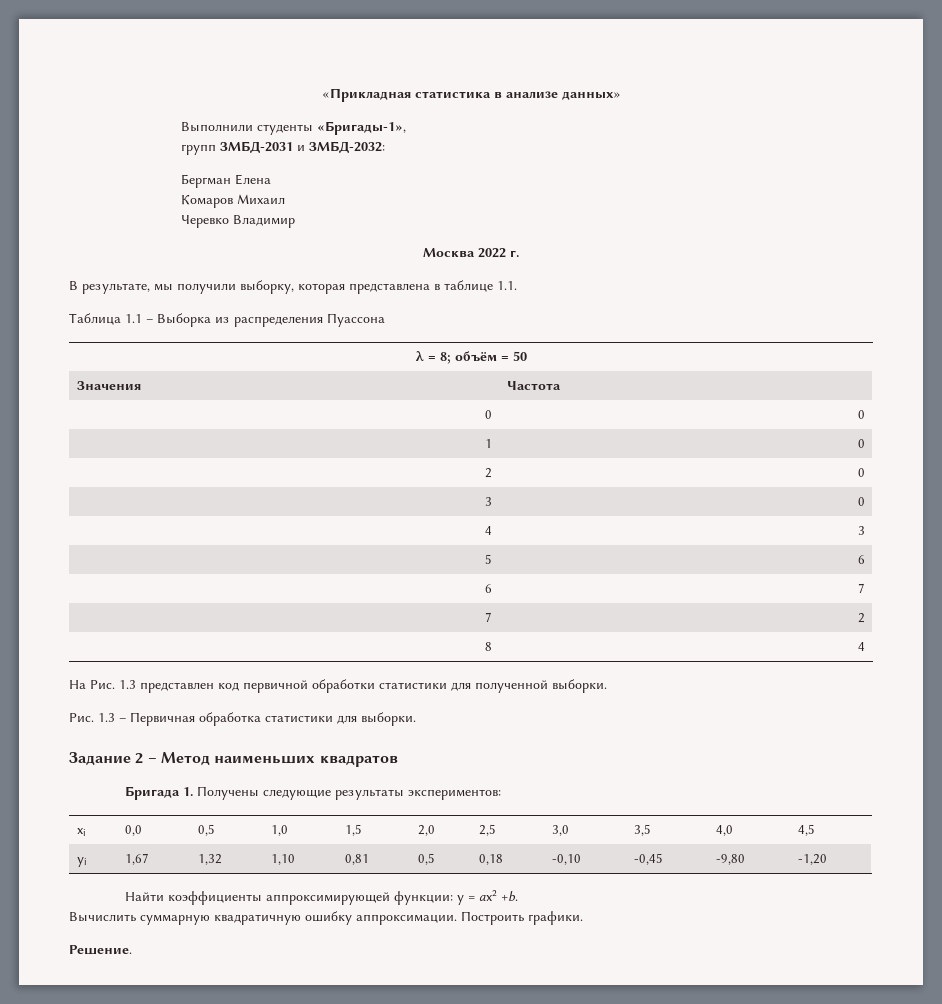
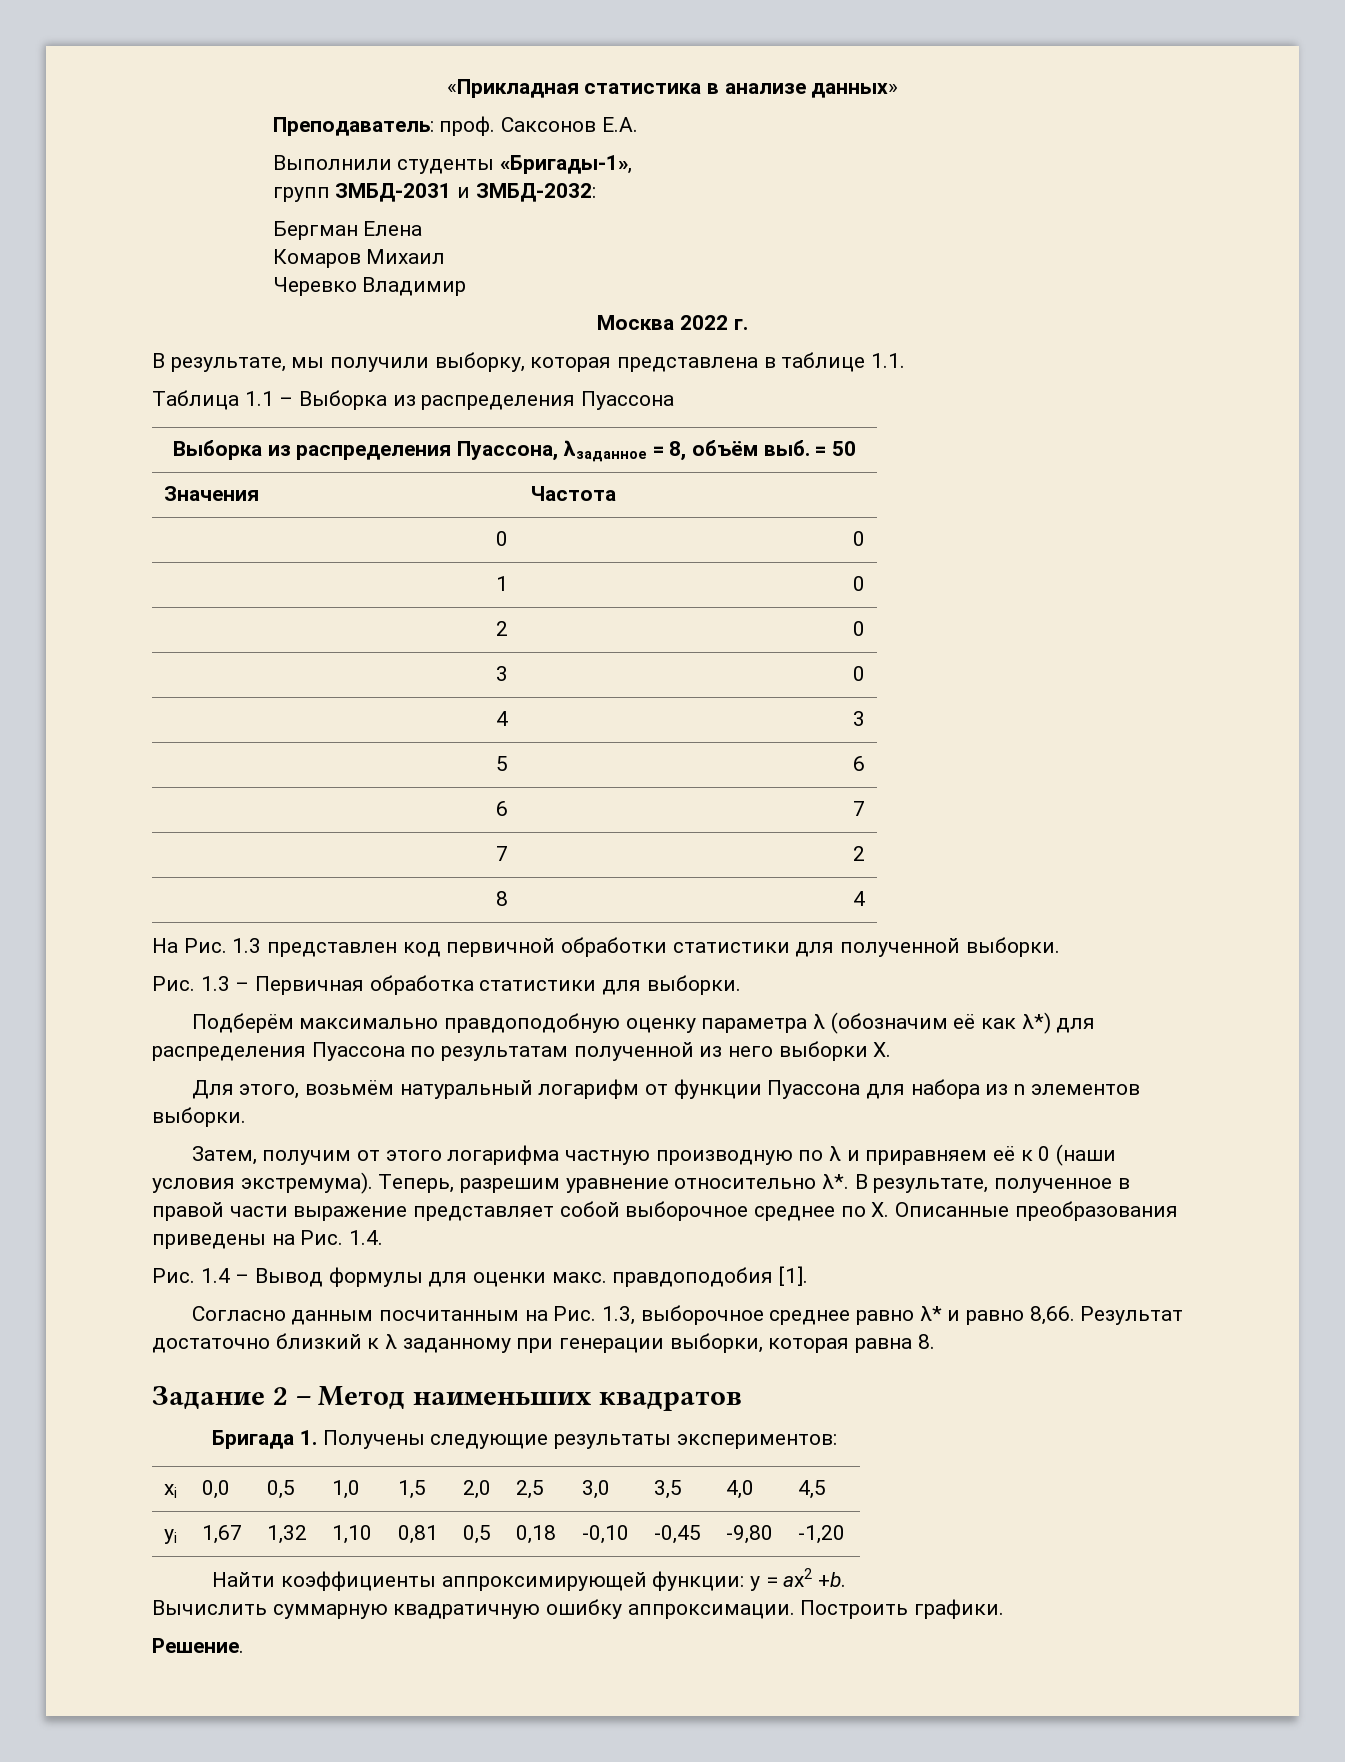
(621, 95) none -> [272,116,638,136] // Преподаватель: проф. Саксонов Е.А.
[414,351,497,364] λ = 8; объём -> [173,440,810,462] Выборка из распределения Пуассона, λзаданное = 8, объём выб.
(416, 719) none -> [191,1012,1096,1034] [152,1041,892,1061] [191,1079,1140,1099] [152,1107,246,1127] [191,1144,1116,1166] [152,1172,1130,1194] [152,1201,1178,1221] [152,1230,384,1249] [152,1266,809,1287] [191,1305,1184,1325] [152,1333,935,1353] // Подберём максимально правдоподобную оценку параметра λ (обозначим её как λ*) для распределения Пуассона по результатам полученной из него выборки X. // Для этого, возьмём натуральный логарифм от функции Пуассона для набора из n элементов выборки. // Затем, получим от этого логарифма частную производную по λ и приравняем её к 0 (наши условия экстремума). Теперь, разрешим уравнение относительно λ*. В результате, полученное в правой части выражение представляет собой выборочное среднее по X. Описанные преобразования приведены на Рис. 1.4. // Рис. 1.4 – Вывод формулы для оценки макс. правдоподобия [1]. // Согласно данным посчитанным на Рис. 1.3, выборочное среднее равно λ* и равно 8,66. Результат достаточно близкий к λ заданному при генерации выборки, которая равна 8.

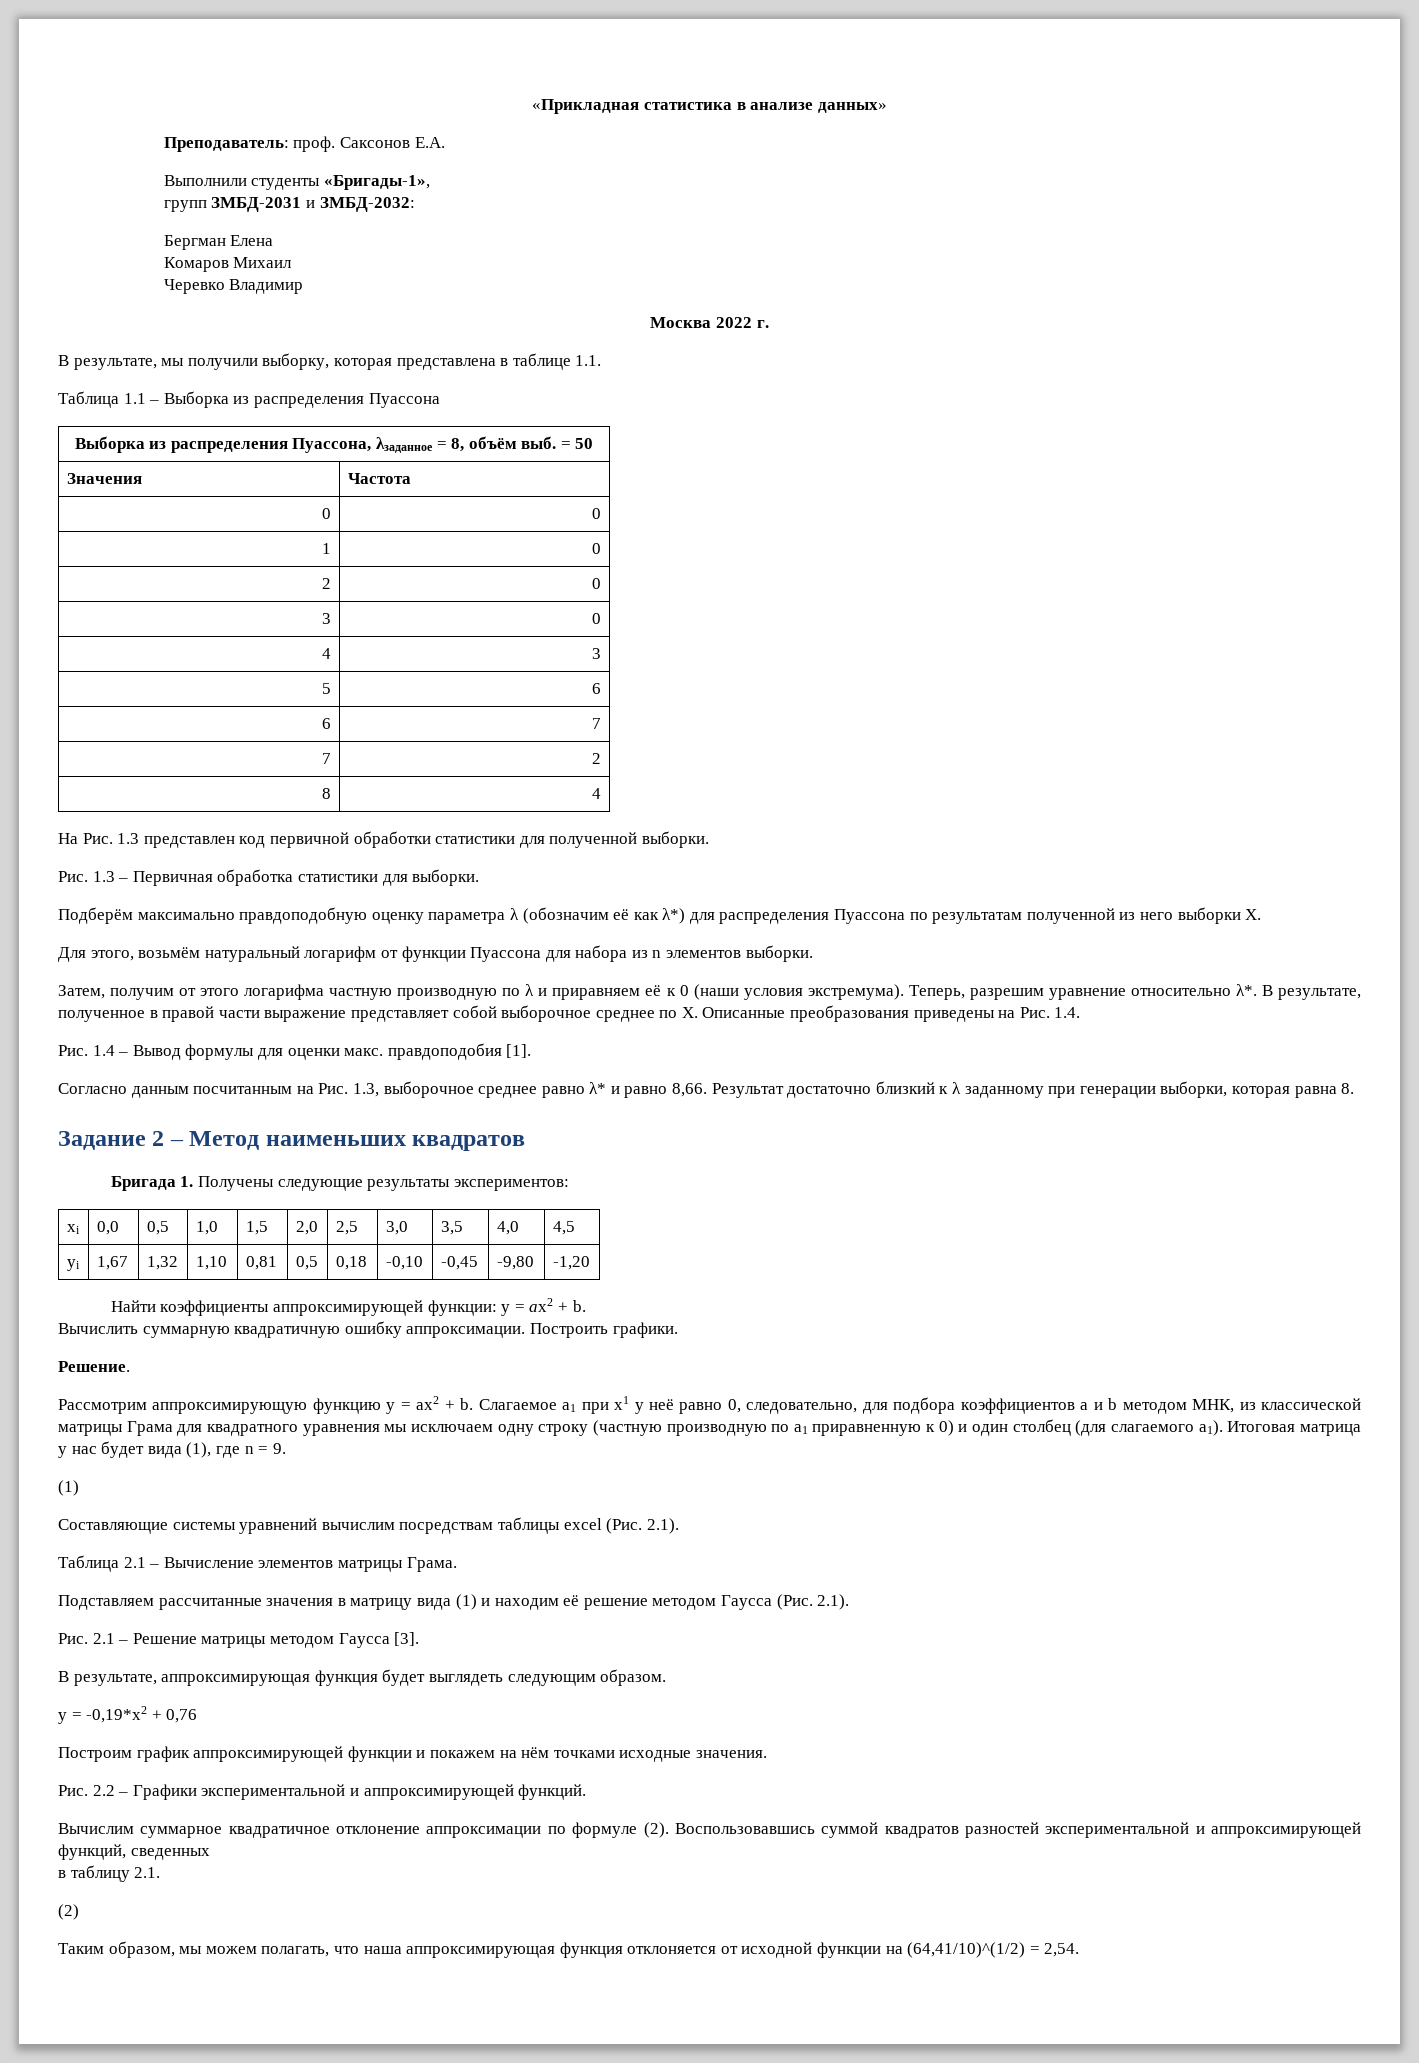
[818,1572,847,1587] +b. -> [558,1300,586,1312] + b.
(244, 1645) none -> [58,1396,1362,1414] [58,1419,1362,1436] [58,1441,286,1458] [58,1480,79,1496] [58,1517,679,1534] [58,1555,457,1572] [58,1594,850,1610] [58,1632,420,1648] [58,1669,667,1686] [58,1706,198,1724] [58,1746,767,1762] [58,1784,587,1800] [58,1822,1362,1838] [58,1844,210,1860] [58,1865,161,1882] [58,1904,79,1920] [58,1941,1080,1958] // Рассмотрим аппроксимирующую функцию y = ax2 + b. Слагаемое a1 при x1 у неё равно 0, следовательно, для подбора коэффициентов a и b методом МНК, из классической матрицы Грама для квадратного уравнения мы исключаем одну строку (частную производную по a1 приравненную к 0) и один столбец (для слагаемого a1). Итоговая матрица у нас будет вида (1), где n = 9. // (1) // Составляющие системы уравнений вычислим посредствам таблицы excel (Рис. 2.1). // Таблица 2.1 – Вычисление элементов матрицы Грама. // Подставляем рассчитанные значения в матрицу вида (1) и находим её решение методом Гаусса (Рис. 2.1). // Рис. 2.1 – Решение матрицы методом Гаусса [3]. // В результате, аппроксимирующая функция будет выглядеть следующим образом. // y = -0,19*x2 + 0,76 // Построим график аппроксимирующей функции и покажем на нём точками исходные значения. // Рис. 2.2 – Графики экспериментальной и аппроксимирующей функций. // Вычислим суммарное квадратичное отклонение аппроксимации по формуле (2). Воспользовавшись суммой квадратов разностей экспериментальной и аппроксимирующей функций, сведенных // в таблицу 2.1. // (2) // Таким образом, мы можем полагать, что наша аппроксимирующая функция отклоняется от исходной функции на (64,41/10)^(1/2) = 2,54.

